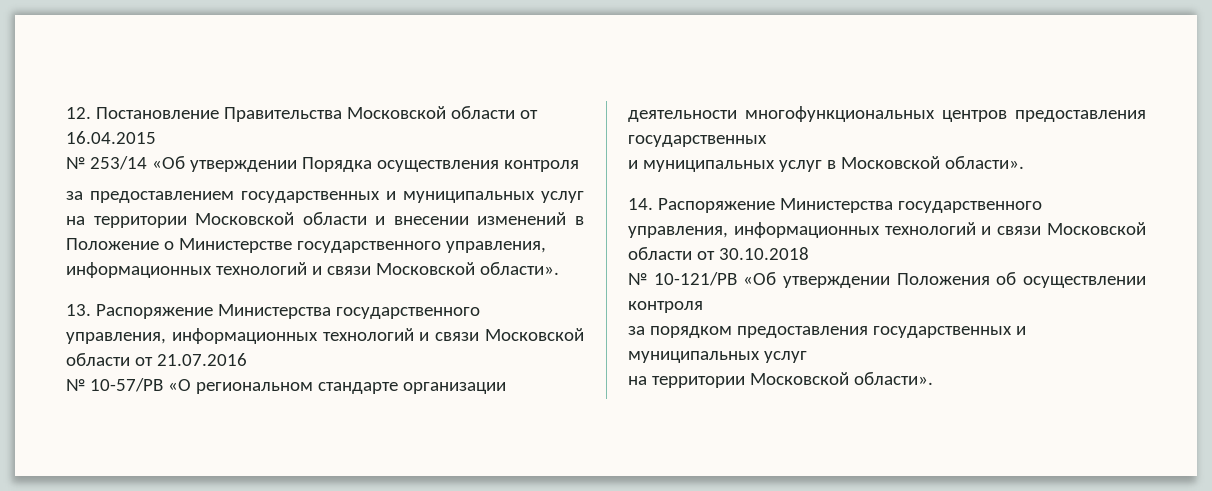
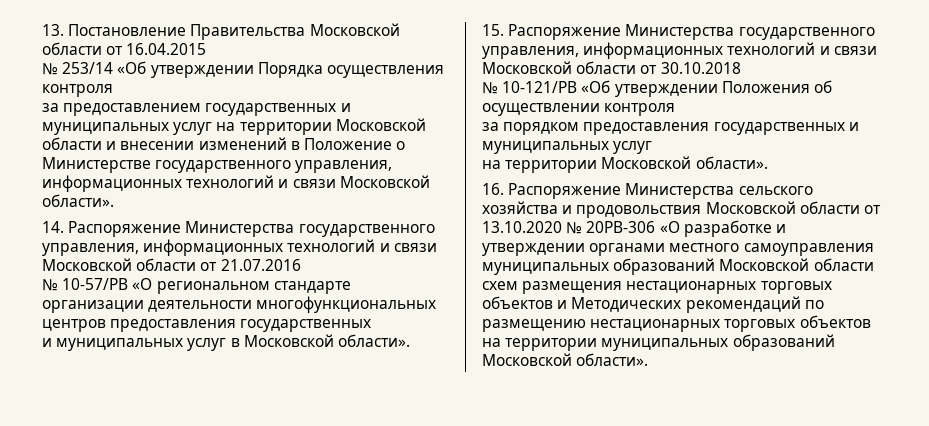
[66,107,91,119] 12. -> [42,24,64,36] 13.
[66,304,91,316] 13. -> [42,221,64,233] 14.
[628,198,653,210] 14. -> [482,24,504,36] 15.
(933, 378) none -> [482,183,813,199] [482,201,881,218] [482,220,786,237] [482,243,874,256] [482,258,874,275] [482,281,832,294] [482,296,824,313] [482,315,871,332] [482,334,835,351] [482,353,649,366] // 16. Распоряжение Министерства сельского хозяйства и продовольствия Московской области от 13.10.2020 № 20РВ-306 «О разработке и утверждении органами местного самоуправления муниципальных образований Московской области схем размещения нестационарных торговых объектов и Методических рекомендаций по размещению нестационарных торговых объектов на территории муниципальных образований Московской области».

